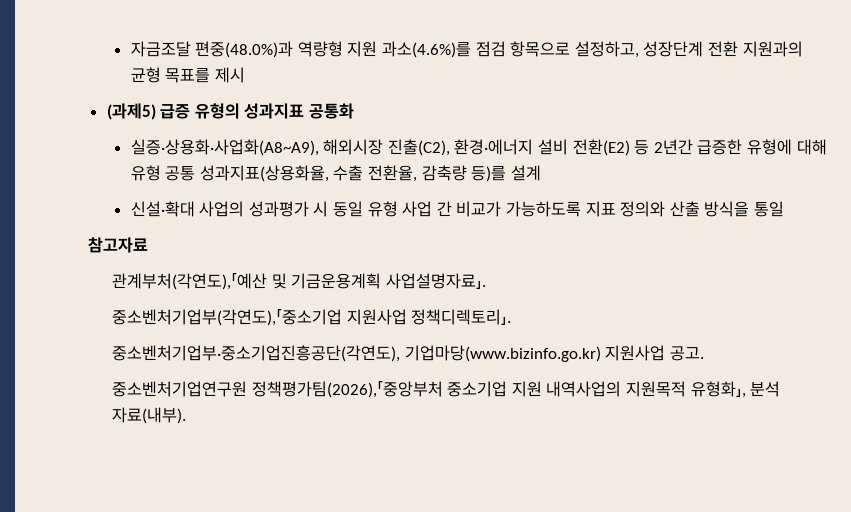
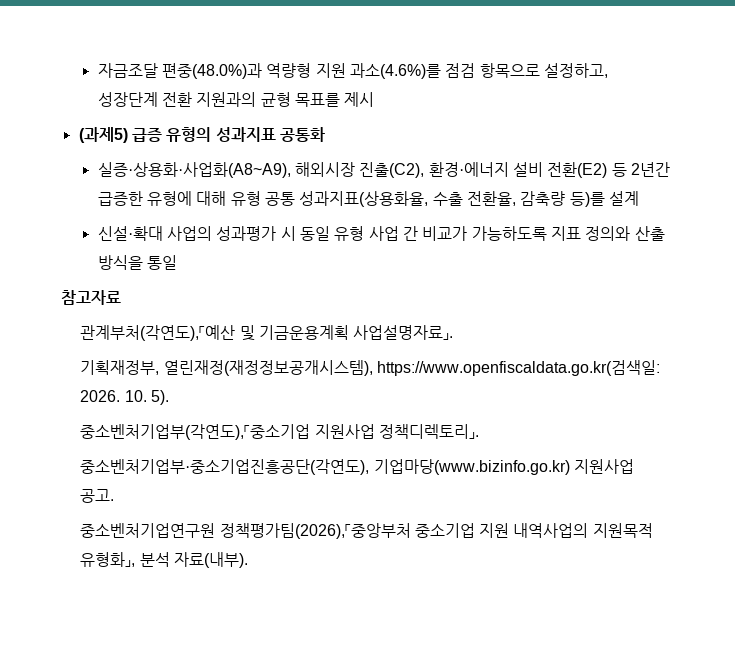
(486, 286) none -> [80,360,660,376] [80,390,169,405] // 기획재정부, 열린재정(재정정보공개시스템), https://www.openfiscaldata.go.kr(검색일: 2026. 10. 5).

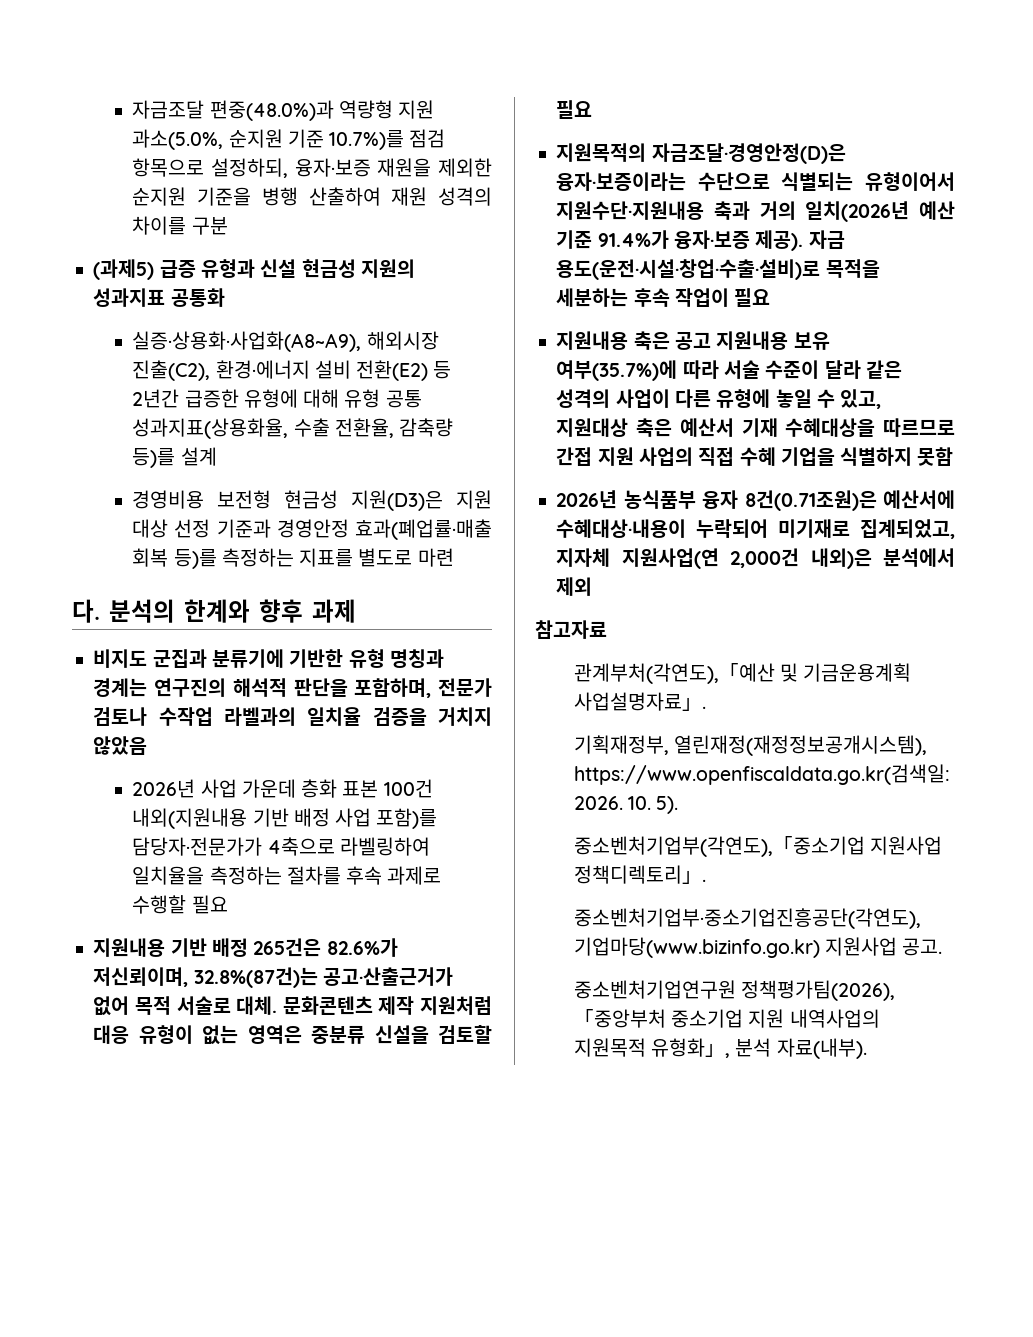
[350,63,609,79] [97,92,375,107] [78,127,212,143] 과소(4.6%)를 점검 항목으로 설정하고, 성장단계 전환 지원과의 균형 목표를 제시 // (과제5) 급증 유형의 -> [132,129,446,150] [132,158,492,178] [132,187,492,206] [132,216,228,235] [93,259,415,280] 과소(5.0%, 순지원 기준 10.7%)를 점검 항목으로 설정하되, 융자·보증 재원을 제외한 순지원 기준을 병행 산출하여 재원 성격의 차이를 구분 // (과제5) 급증 유형과 신설 현금성 지원의
[97,226,665,241] [97,255,178,270] 신설·확대 사업의 성과평가 시 동일 유형 사업 간 비교가 가능하도록 지표 정의와 산출 방식을 통일 -> [132,490,492,511] [132,519,492,540] [132,548,454,569] [72,599,356,623] [93,649,444,668] [93,678,492,698] [93,707,492,726] [93,736,148,755] [132,779,433,798] [132,808,438,829] [132,837,430,856] [132,866,442,885] [132,895,228,914] [93,938,398,957] [93,967,453,988] [93,996,492,1016] [93,1025,493,1045] [556,100,593,119] [556,143,846,164] [556,172,955,191] [556,201,955,222] [556,230,845,251] [556,259,880,280] [556,288,771,307] [556,331,830,350] [556,360,902,381] [556,389,882,409] [556,418,955,437] [556,447,954,466] [556,490,955,511] [556,519,955,539] [556,548,955,569] [556,577,593,596] 경영비용 보전형 현금성 지원(D3)은 지원 대상 선정 기준과 경영안정 효과(폐업률·매출 회복 등)를 측정하는 지표를 별도로 마련 // 다. 분석의 한계와 향후 과제 // 비지도 군집과 분류기에 기반한 유형 명칭과 경계는 연구진의 해석적 판단을 포함하며, 전문가 검토나 수작업 라벨과의 일치율 검증을 거치지 않았음 // 2026년 사업 가운데 층화 표본 100건 내외(지원내용 기반 배정 사업 포함)를 담당자·전문가가 4축으로 라벨링하여 일치율을 측정하는 절차를 후속 과제로 수행할 필요 // 지원내용 기반 배정 265건은 82.6%가 저신뢰이며, 32.8%(87건)는 공고·산출근거가 없어 목적 서술로 대체. 문화콘텐츠 제작 지원처럼 대응 유형이 없는 영역은 중분류 신설을 검토할 필요 // 지원목적의 자금조달·경영안정(D)은 융자·보증이라는 수단으로 식별되는 유형이어서 지원수단·지원내용 축과 거의 일치(2026년 예산 기준 91.4%가 융자·보증 제공). 자금 용도(운전·시설·창업·수출·설비)로 목적을 세분하는 후속 작업이 필요 // 지원내용 축은 공고 지원내용 보유 여부(35.7%)에 따라 서술 수준이 달라 같은 성격의 사업이 다른 유형에 놓일 수 있고, 지원대상 축은 예산서 기재 수혜대상을 따르므로 간접 지원 사업의 직접 수혜 기업을 식별하지 못함 // 2026년 농식품부 융자 8건(0.71조원)은 예산서에 수혜대상·내용이 누락되어 미기재로 집계되었고, 지자체 지원사업(연 2,000건 내외)은 분석에서 제외

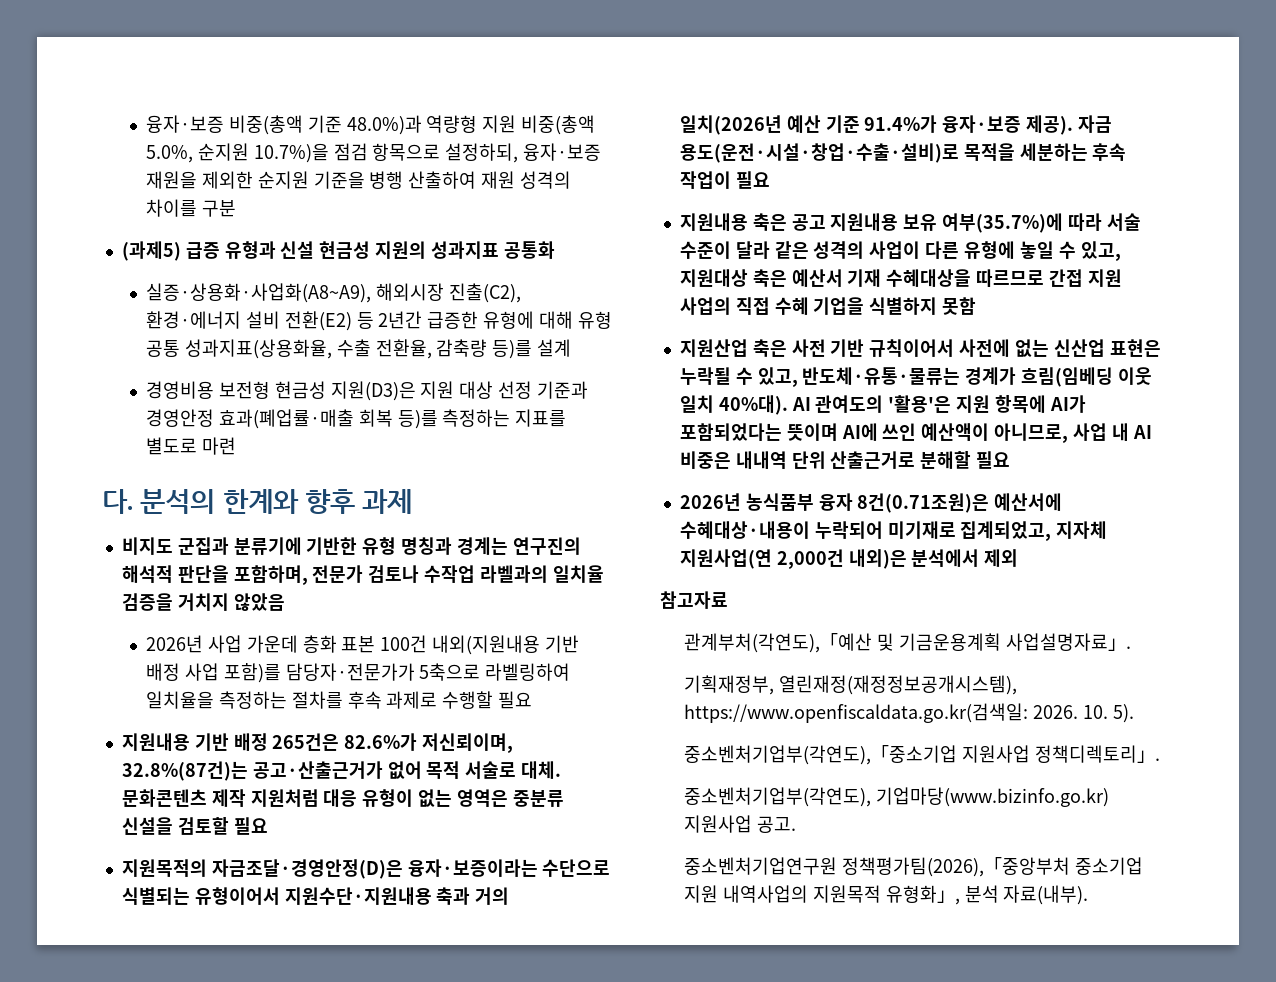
[132,100,435,121] [132,129,405,150] 자금조달 편중(48.0%)과 역량형 지원 과소(5.0%, 순지원 기준 10.7%)를 -> [145,115,596,135] [145,143,329,163] 융자·보증 비중(총액 기준 48.0%)과 역량형 지원 비중(총액 5.0%, 순지원 10.7%)을
[267,837,335,856] 4축으로 -> [419,663,481,681] 5축으로
(954, 456) none -> [679,339,1161,357] [679,367,1152,387] [679,395,1086,415] [679,423,1152,443] [679,451,1011,469] // 지원산업 축은 사전 기반 규칙이어서 사전에 없는 신산업 표현은 누락될 수 있고, 반도체·유통·물류는 경계가 흐림(임베딩 이웃 일치 40%대). AI 관여도의 '활용'은 지원 항목에 AI가 포함되었다는 뜻이며 AI에 쓰인 예산액이 아니므로, 사업 내 AI 비중은 내내역 단위 산출근거로 분해할 필요
[573,908,921,929] 중소벤처기업부·중소기업진흥공단(각연도), -> [684,787,872,807] 중소벤처기업부(각연도),

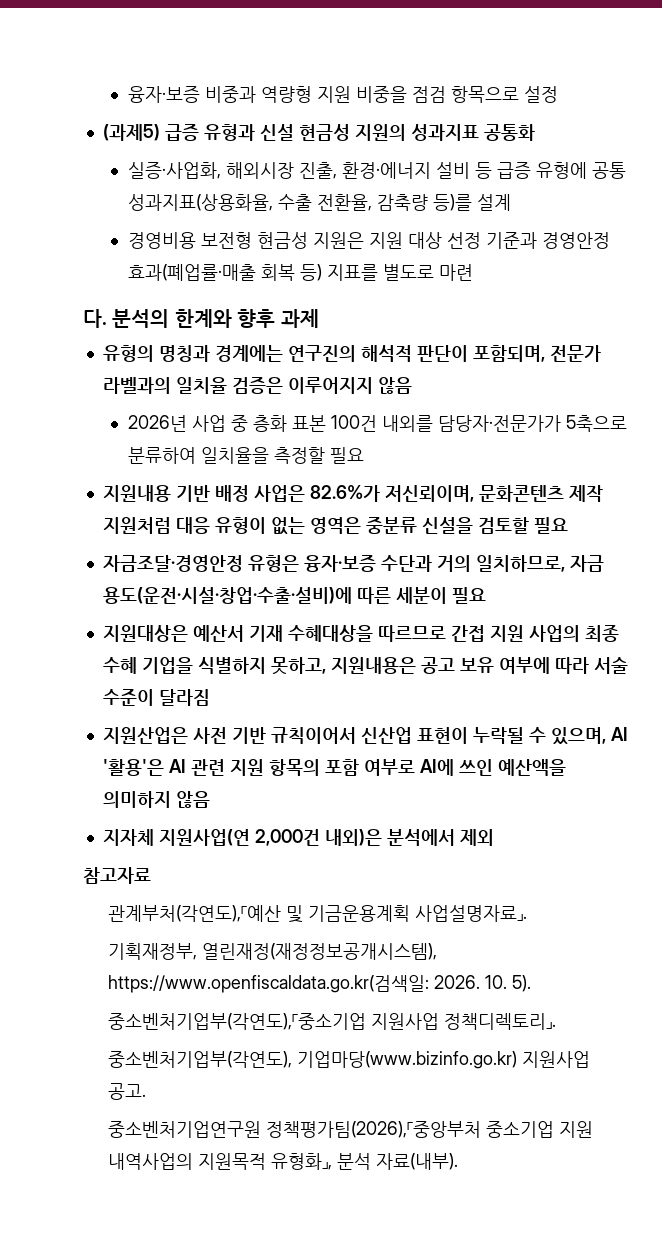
[145,115,596,135] [145,143,602,163] [145,171,572,189] [145,199,236,217] 융자·보증 비중(총액 기준 48.0%)과 역량형 지원 비중(총액 5.0%, 순지원 10.7%)을 점검 항목으로 설정하되, 융자·보증 재원을 제외한 순지원 기준을 병행 산출하여 재원 성격의 차이를 구분 -> [127,86,558,103] 융자·보증 비중과 역량형 지원 비중을 점검 항목으로 설정
[145,283,521,303] [145,311,612,331] 실증·상용화·사업화(A8~A9), 해외시장 진출(C2), 환경·에너지 설비 전환(E2) 등 2년간 급증한 유형에 대해 유형 -> [127,162,587,179] 실증·사업화, 해외시장 진출, 환경·에너지 설비 등 급증 유형에
[330,381,416,401] 지원(D3)은 -> [312,232,364,249] 지원은
[397,409,511,429] 등)를 측정하는 -> [299,264,322,281] 등)
[121,537,581,555] [121,565,604,585] [121,593,285,611] 비지도 군집과 분류기에 기반한 유형 명칭과 경계는 연구진의 해석적 판단을 포함하며, 전문가 검토나 수작업 라벨과의 일치율 검증을 거치지 않았음 -> [102,345,601,362] [102,377,412,395] 유형의 명칭과 경계에는 연구진의 해석적 판단이 포함되며, 전문가 라벨과의 일치율 검증은 이루어지지 않음
[246,635,298,653] 가운데 -> [230,415,248,432] 중
[432,635,580,655] [145,663,571,683] [145,691,494,709] 내외(지원내용 기반 배정 사업 포함)를 담당자·전문가가 5축으로 라벨링하여 일치율을 측정하는 절차를 후속 과제로 수행할 -> [381,415,627,432] [127,447,325,464] 내외를 담당자·전문가가 5축으로 분류하여 일치율을 측정할
[272,733,340,751] 265건은 -> [253,485,305,502] 사업은
[121,761,562,781] 32.8%(87건)는 공고·산출근거가 없어 목적 서술로 대체. -> (474, 493) none
[121,859,611,879] [121,887,510,905] [679,115,1112,135] [679,143,1127,163] [679,171,770,189] [679,213,1141,233] [679,241,1121,261] [679,269,787,287] 지원목적의 자금조달·경영안정(D)은 융자·보증이라는 수단으로 식별되는 유형이어서 지원수단·지원내용 축과 거의 일치(2026년 예산 기준 91.4%가 융자·보증 제공). 자금 용도(운전·시설·창업·수출·설비)로 목적을 세분하는 후속 작업이 필요 // 지원내용 축은 공고 지원내용 보유 여부(35.7%)에 따라 서술 수준이 달라 같은 성격의 사업이 다른 유형에 놓일 수 있고, 지원대상 축은 -> [102,555,604,572] [102,587,486,604] [102,625,188,642] 자금조달·경영안정 유형은 융자·보증 수단과 거의 일치하므로, 자금 용도(운전·시설·창업·수출·설비)에 따른 세분이 필요 // 지원대상은
[735,297,770,315] 직접 -> [584,625,619,642] 최종
[942,297,977,315] [679,339,1161,357] [679,367,1152,387] [679,395,1086,415] [679,423,1152,443] [679,451,1011,469] [679,493,1063,513] [679,521,1052,541] 못함 // 지원산업 축은 사전 기반 규칙이어서 사전에 없는 신산업 표현은 누락될 수 있고, 반도체·유통·물류는 경계가 흐림(임베딩 이웃 일치 40%대). AI 관여도의 '활용'은 지원 항목에 AI가 포함되었다는 뜻이며 AI에 쓰인 예산액이 아니므로, 사업 내 AI 비중은 내내역 단위 산출근거로 분해할 필요 // 2026년 농식품부 융자 8건(0.71조원)은 예산서에 수혜대상·내용이 누락되어 미기재로 집계되었고, -> [270,657,628,675] [102,689,210,706] [102,727,628,745] [102,759,566,776] [102,791,210,809] 못하고, 지원내용은 공고 보유 여부에 따라 서술 수준이 달라짐 // 지원산업은 사전 기반 규칙이어서 신산업 표현이 누락될 수 있으며, AI '활용'은 AI 관련 지원 항목의 포함 여부로 AI에 쓰인 예산액을 의미하지 않음 //

